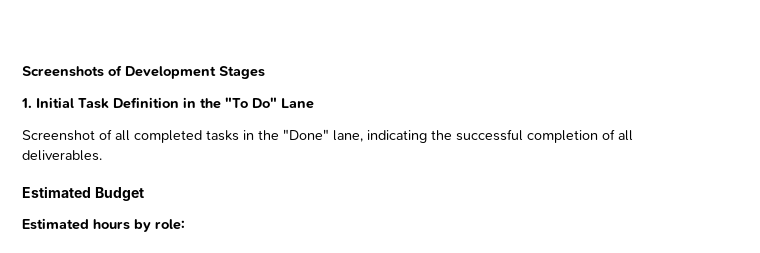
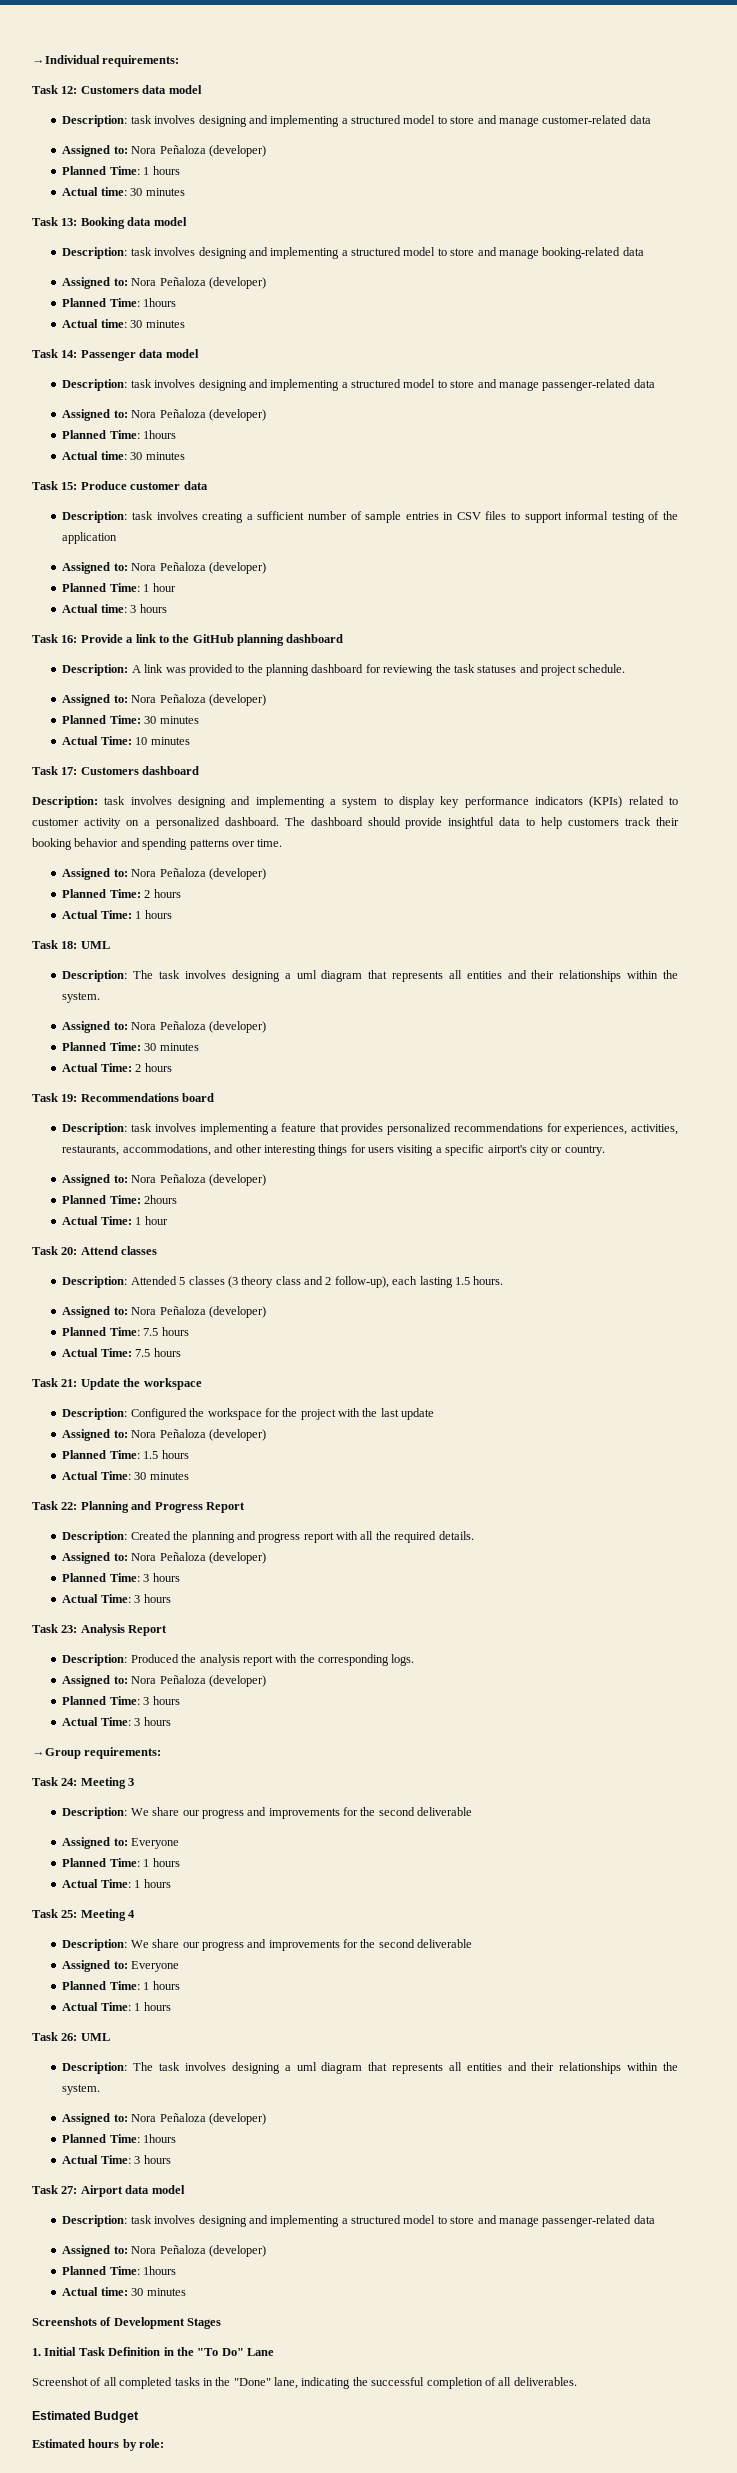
(22, 71) none -> [32,55,180,67] [32,85,202,94] [62,115,651,127] [62,145,266,157] [62,166,180,175] [62,187,185,196] [32,217,187,229] [62,247,644,259] [62,277,266,289] [62,298,177,307] [62,319,185,328] [32,349,199,361] [62,379,655,391] [62,409,266,421] [62,430,177,439] [62,451,185,460] [32,481,208,490] [62,511,678,523] [62,532,118,544] [62,562,266,574] [62,583,176,592] [62,604,167,613] [32,634,344,646] [62,664,626,676] [62,694,266,706] [62,715,199,724] [62,736,190,745] [32,766,200,775] [32,796,678,808] [32,817,679,829] [32,838,283,850] [62,868,266,880] [62,889,181,898] [62,910,172,919] [32,940,110,949] [62,970,678,982] [62,992,101,1003] [62,1021,266,1033] [62,1042,199,1051] [62,1063,172,1072] [32,1093,215,1102] [62,1123,678,1135] [62,1144,605,1156] [62,1174,266,1186] [62,1195,178,1204] [62,1216,168,1225] [32,1246,158,1255] [62,1276,504,1288] [62,1306,266,1318] [62,1327,189,1336] [62,1348,181,1357] [32,1378,202,1390] [62,1408,435,1420] [62,1429,266,1441] [62,1450,189,1459] [62,1471,189,1480] [32,1501,245,1513] [62,1531,474,1543] [62,1552,266,1564] [62,1573,180,1582] [62,1594,171,1603] [32,1624,168,1636] [62,1654,415,1666] [62,1675,266,1687] [62,1696,180,1705] [62,1717,171,1726] [32,1747,162,1759] [32,1777,135,1789] [62,1807,473,1819] [62,1837,180,1849] [62,1858,180,1867] [62,1879,171,1888] [32,1909,136,1921] [62,1939,473,1951] [62,1960,180,1972] [62,1981,180,1990] [62,2002,171,2011] [32,2032,110,2041] [62,2062,678,2074] [62,2084,101,2095] [62,2113,266,2125] [62,2134,177,2143] [62,2155,171,2164] [32,2185,185,2197] [62,2215,655,2227] [62,2245,266,2257] [62,2266,177,2275] [62,2287,186,2296] →Individual requirements: // Task 12: Customers data model // Description: task involves designing and implementing a structured model to store and manage customer-related data // Assigned to: Nora Peñaloza (developer) // Planned Time: 1 hours // Actual time: 30 minutes // Task 13: Booking data model // Description: task involves designing and implementing a structured model to store and manage booking-related data // Assigned to: Nora Peñaloza (developer) // Planned Time: 1hours // Actual time: 30 minutes // Task 14: Passenger data model // Description: task involves designing and implementing a structured model to store and manage passenger-related data // Assigned to: Nora Peñaloza (developer) // Planned Time: 1hours // Actual time: 30 minutes // Task 15: Produce customer data // Description: task involves creating a sufficient number of sample entries in CSV files to support informal testing of the application // Assigned to: Nora Peñaloza (developer) // Planned Time: 1 hour // Actual time: 3 hours // Task 16: Provide a link to the GitHub planning dashboard // Description: A link was provided to the planning dashboard for reviewing the task statuses and project schedule. // Assigned to: Nora Peñaloza (developer) // Planned Time: 30 minutes // Actual Time: 10 minutes // Task 17: Customers dashboard // Description: task involves designing and implementing a system to display key performance indicators (KPIs) related to customer activity on a personalized dashboard. The dashboard should provide insightful data to help customers track their booking behavior and spending patterns over time. // Assigned to: Nora Peñaloza (developer) // Planned Time: 2 hours // Actual Time: 1 hours // Task 18: UML // Description: The task involves designing a uml diagram that represents all entities and their relationships within the system. // Assigned to: Nora Peñaloza (developer) // Planned Time: 30 minutes // Actual Time: 2 hours // Task 19: Recommendations board // Description: task involves implementing a feature that provides personalized recommendations for experiences, activities, restaurants, accommodations, and other interesting things for users visiting a specific airport's city or country. // Assigned to: Nora Peñaloza (developer) // Planned Time: 2hours // Actual Time: 1 hour // Task 20: Attend classes // Description: Attended 5 classes (3 theory class and 2 follow-up), each lasting 1.5 hours. // Assigned to: Nora Peñaloza (developer) // Planned Time: 7.5 hours // Actual Time: 7.5 hours // Task 21: Update the workspace // Description: Configured the workspace for the project with the last update // Assigned to: Nora Peñaloza (developer) // Planned Time: 1.5 hours // Actual Time: 30 minutes // Task 22: Planning and Progress Report // Description: Created the planning and progress report with all the required details. // Assigned to: Nora Peñaloza (developer) // Planned Time: 3 hours // Actual Time: 3 hours // Task 23: Analysis Report // Description: Produced the analysis report with the corresponding logs. // Assigned to: Nora Peñaloza (developer) // Planned Time: 3 hours // Actual Time: 3 hours // →Group requirements: // Task 24: Meeting 3 // Description: We share our progress and improvements for the second deliverable // Assigned to: Everyone // Planned Time: 1 hours // Actual Time: 1 hours // Task 25: Meeting 4 // Description: We share our progress and improvements for the second deliverable // Assigned to: Everyone // Planned Time: 1 hours // Actual Time: 1 hours // Task 26: UML // Description: The task involves designing a uml diagram that represents all entities and their relationships within the system. // Assigned to: Nora Peñaloza (developer) // Planned Time: 1hours // Actual Time: 3 hours // Task 27: Airport data model // Description: task involves designing and implementing a structured model to store and manage passenger-related data // Assigned to: Nora Peñaloza (developer) // Planned Time: 1hours // Actual time: 30 minutes //

